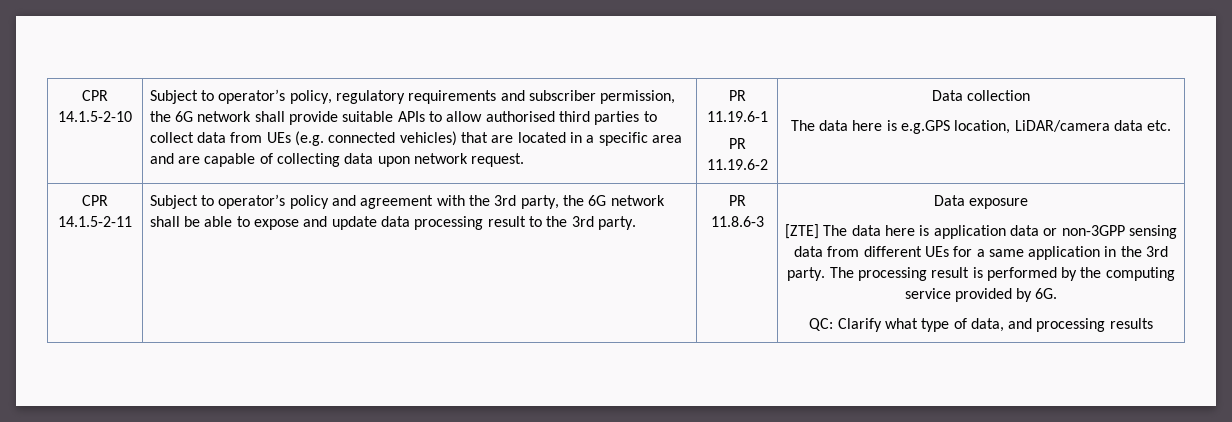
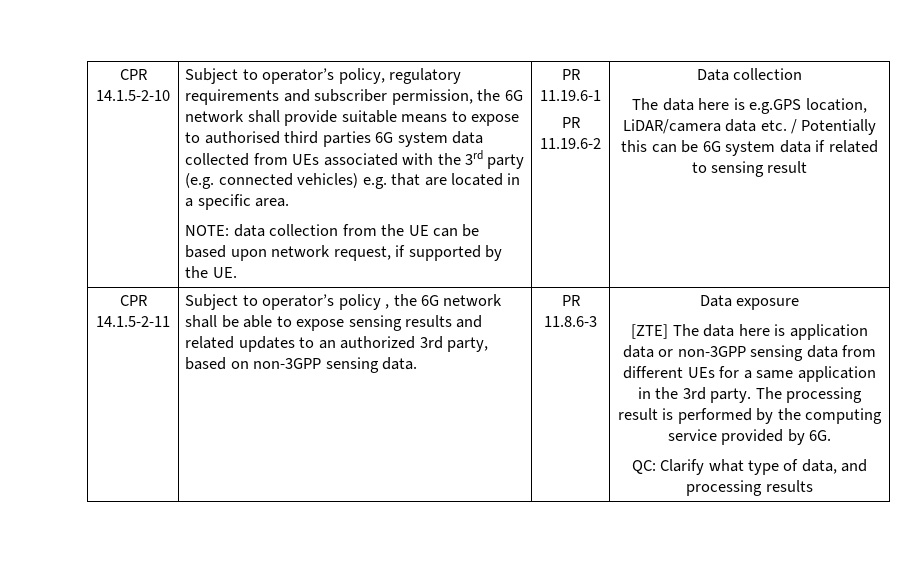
[397,111,657,125] [149,132,291,143] APIs to allow authorised third parties to collect data from UEs -> [401,111,519,126] [185,131,483,147] [185,150,525,169] means to expose to authorised third parties 6G system data collected from UEs associated with the 3rd party
(457, 138) none -> [362,177,387,189] e.g.
[651,135,682,143] [149,153,525,167] area and are capable of collecting data upon network request. -> [255,198,290,207] [185,224,480,237] [185,245,502,261] [185,266,237,278] area. // NOTE: data collection from the UE can be based upon network request, if supported by the UE.
(1172, 125) none -> [790,119,877,135] [621,140,878,156] [691,161,808,177] / Potentially this can be 6G system data if related to sensing result
[331,195,559,209] and agreement with the 3rd party, -> [385,304,390,309] ,
[303,216,636,230] and update data processing result to the 3rd party. -> [348,315,483,331] [185,336,488,352] [185,357,418,373] sensing results and related updates to an authorized 3rd party, based on non-3GPP sensing data.

